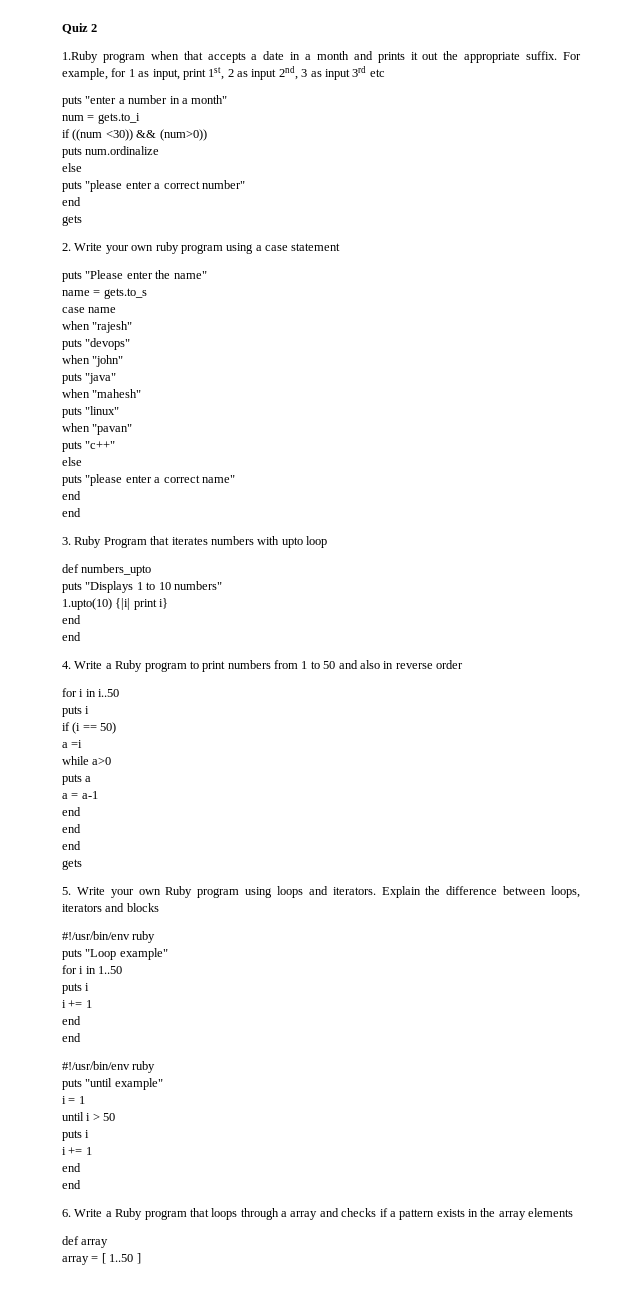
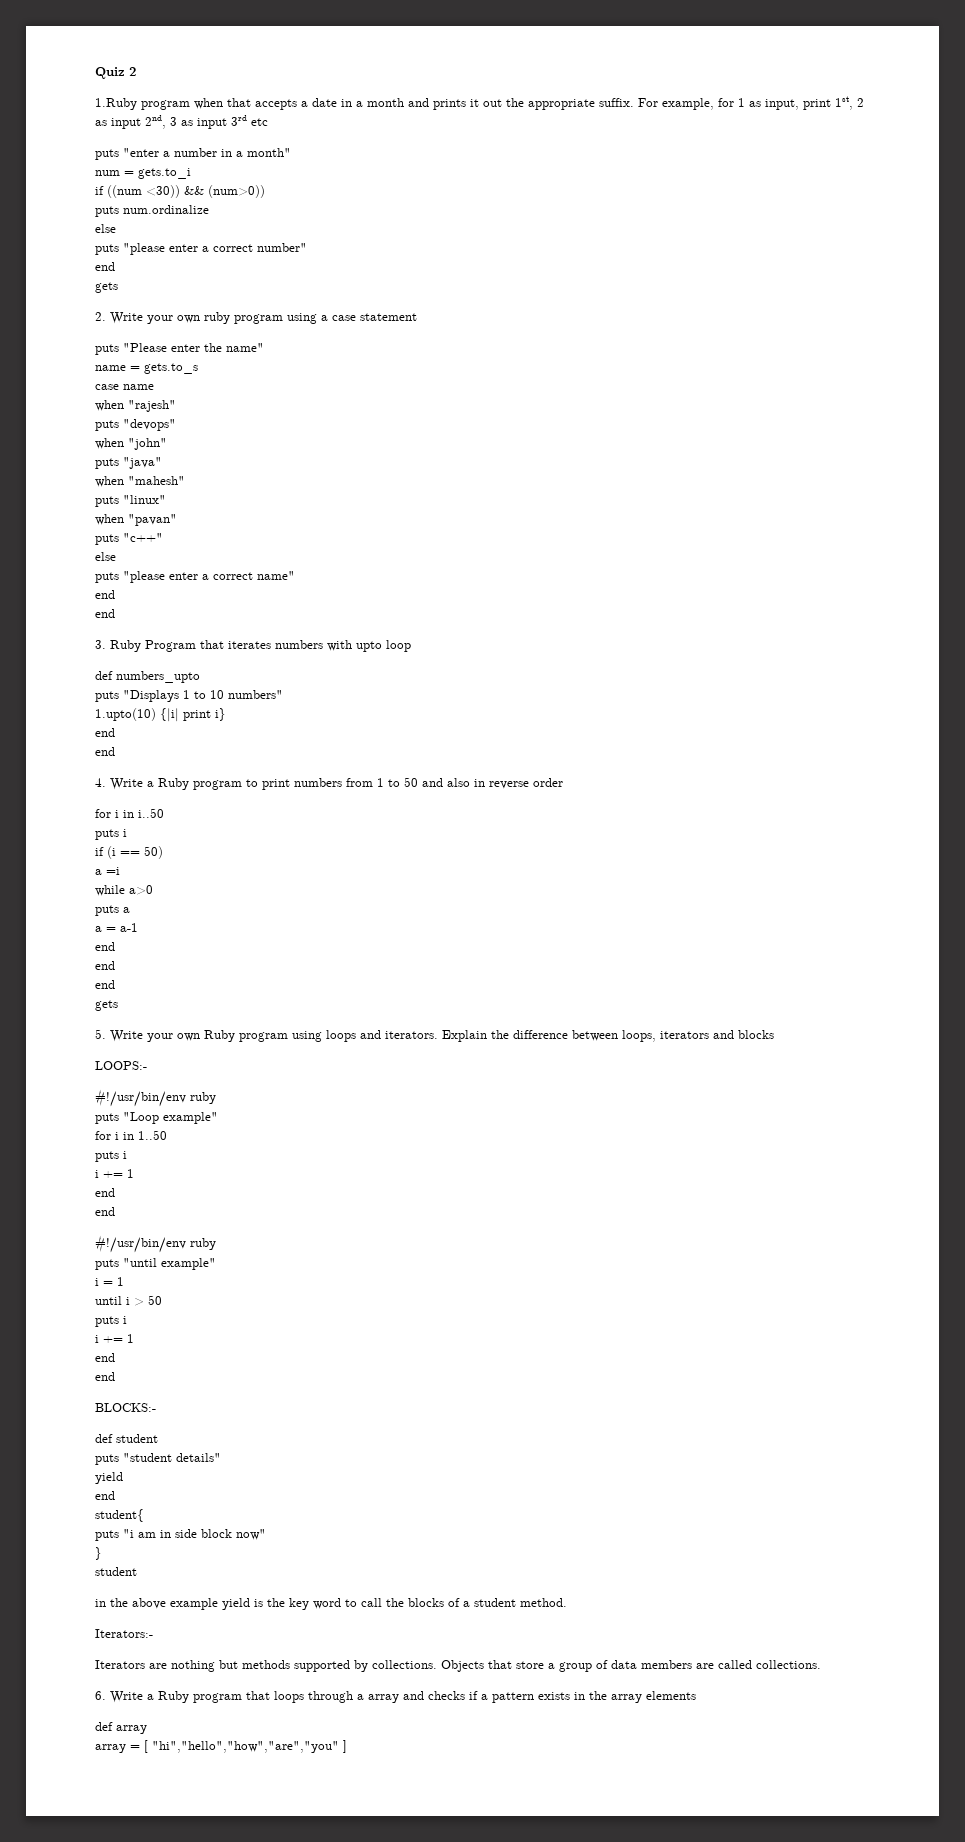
(159, 907) none -> [95,1061,147,1070] // LOOPS:-
(81, 1184) none -> [95,1403,156,1412] [95,1434,158,1443] [95,1453,221,1465] [95,1472,123,1484] [95,1491,115,1500] [95,1509,144,1522] [95,1529,266,1541] [95,1547,102,1560] [95,1567,137,1576] [95,1598,567,1610] [95,1629,153,1638] [95,1660,821,1672] // BLOCKS:- // def student // puts "student details" // yield // end // student{ // puts "i am in side block now" // } // student // in the above example yield is the key word to call the blocks of a student method. // Iterators:- // Iterators are nothing but methods supported by collections. Objects that store a group of data members are called collections.
[109,1254,134,1262] 1..50 -> [152,1741,339,1753] "hi","hello","how","are","you"

